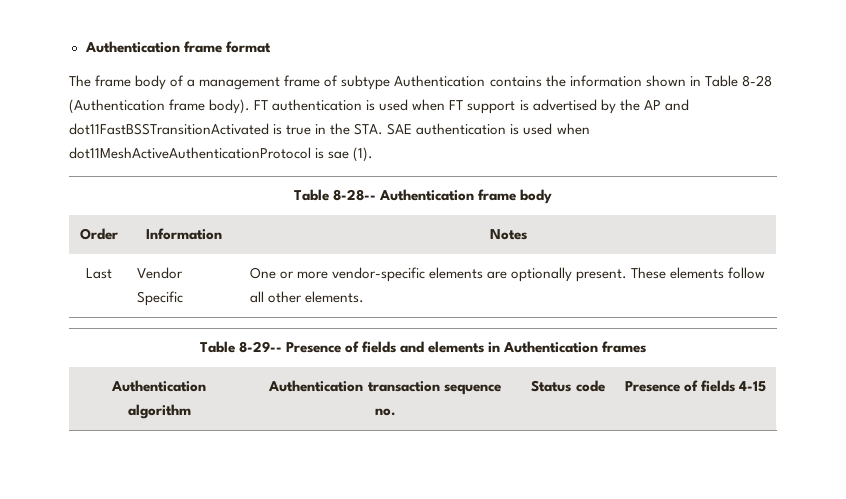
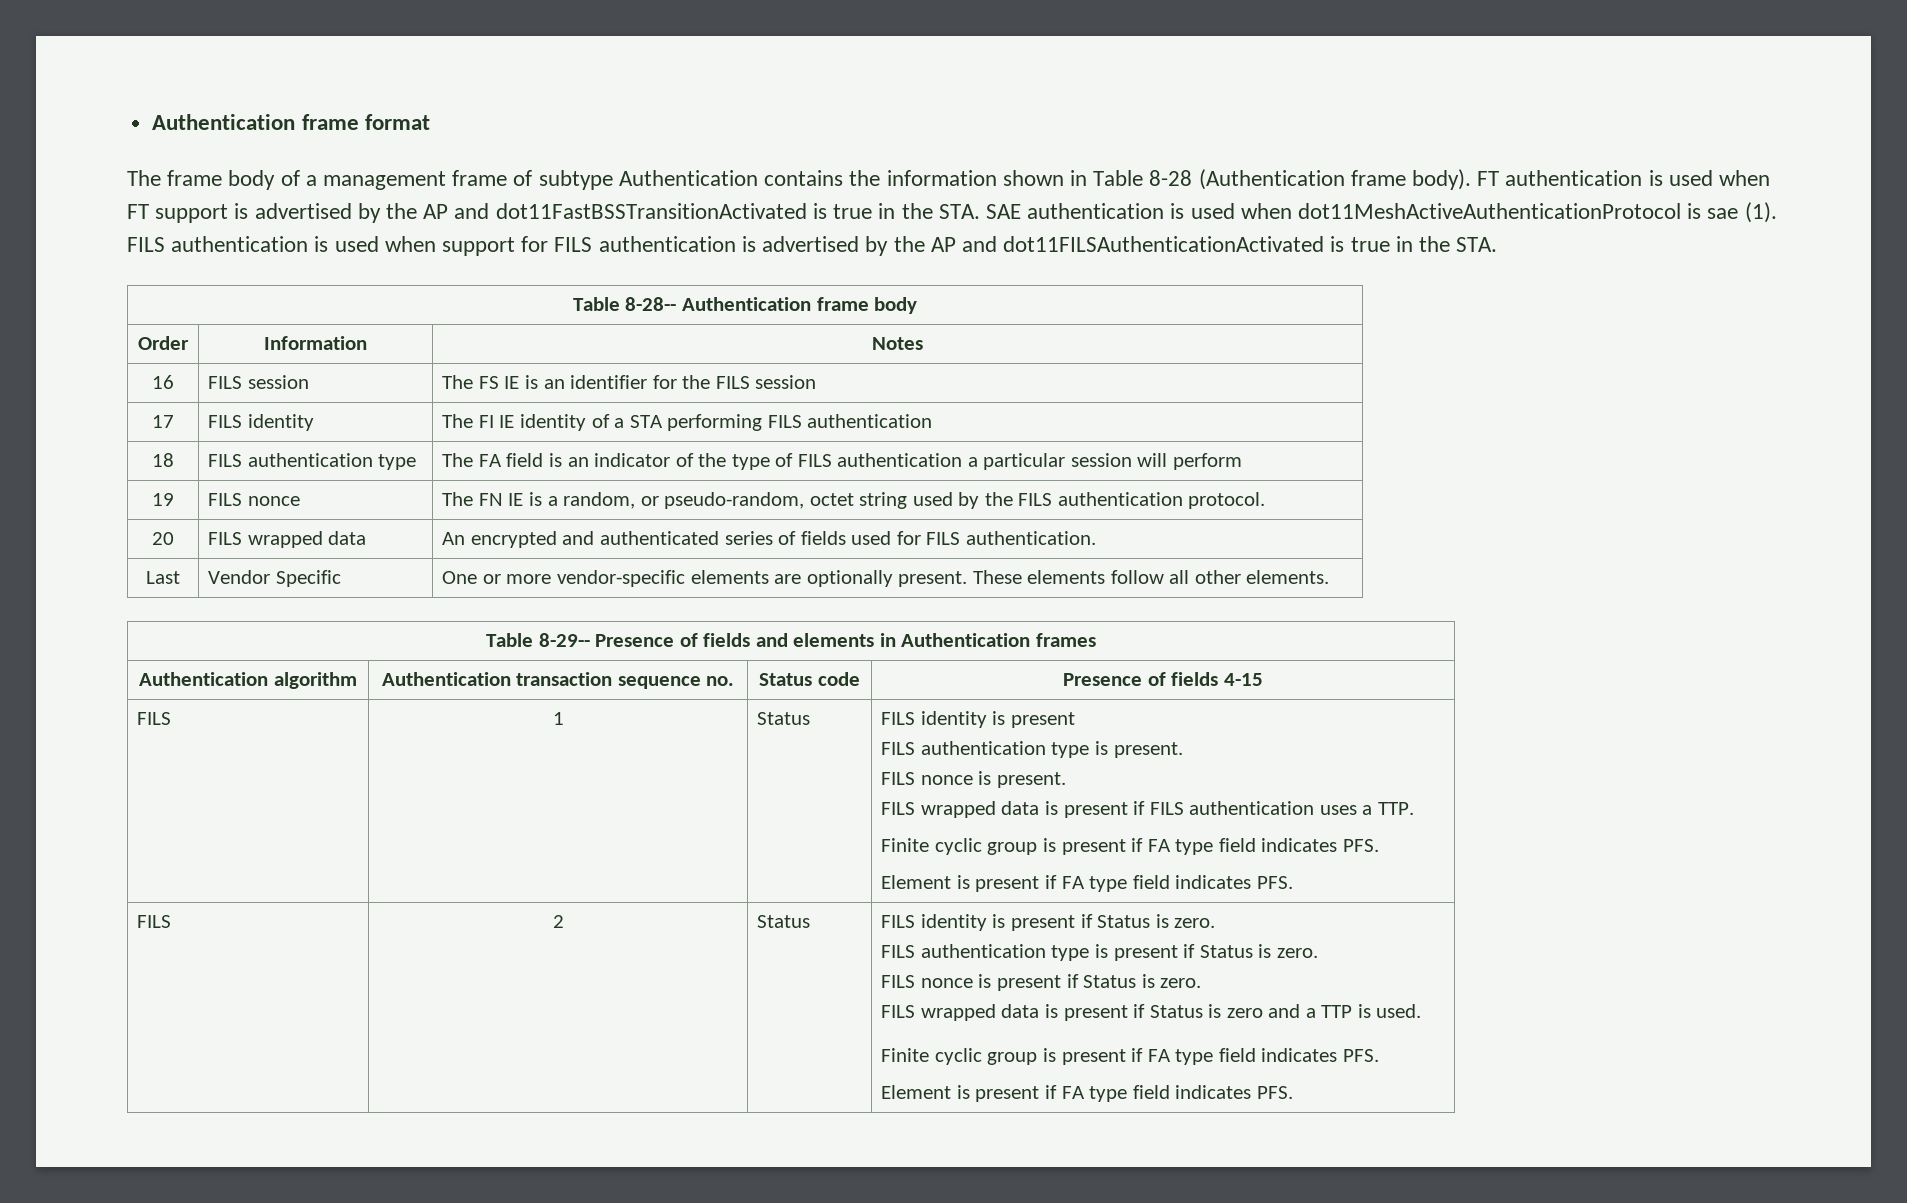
(374, 154) none -> [127,236,1498,256] FILS authentication is used when support for FILS authentication is advertised by the AP and dot11FILSAuthenticationActivated is true in the STA.
(527, 234) none -> [152,375,174,389] [208,375,309,389] [442,375,817,389] [152,415,174,428] [208,414,314,431] [442,414,933,431] [152,453,174,467] [208,453,417,470] [442,453,1242,470] [152,493,174,506] [208,493,300,506] [442,492,1266,509] [152,532,174,545] [208,531,367,548] [442,531,1096,548] // 16 | FILS session | The FS IE is an identifier for the FILS session // 17 | FILS identity | The FI IE identity of a STA performing FILS authentication // 18 | FILS authentication type | The FA field is an indicator of the type of FILS authentication a particular session will perform // 19 | FILS nonce | The FN IE is a random, or pseudo-random, octet string used by the FILS authentication protocol. // 20 | FILS wrapped data | An encrypted and authenticated series of fields used for FILS authentication.
(767, 386) none -> [137,712,172,725] [552,712,564,725] [757,712,811,725] [881,711,1076,728] [881,741,1183,758] [881,771,1067,788] [881,801,1414,818] [881,838,1379,855] [881,875,1293,892] [137,915,172,928] [552,915,564,928] [757,915,811,928] [881,914,1216,931] [881,944,1318,961] [881,974,1202,991] [881,1004,1422,1021] [881,1048,1379,1065] [881,1085,1293,1102] // FILS | 1 | Status | FILS identity is present // FILS authentication type is present. // FILS nonce is present. // FILS wrapped data is present if FILS authentication uses a TTP. // Finite cyclic group is present if FA type field indicates PFS. // Element is present if FA type field indicates PFS. // FILS | 2 | Status | FILS identity is present if Status is zero. // FILS authentication type is present if Status is zero. // FILS nonce is present if Status is zero. // FILS wrapped data is present if Status is zero and a TTP is used. // Finite cyclic group is present if FA type field indicates PFS. // Element is present if FA type field indicates PFS.

